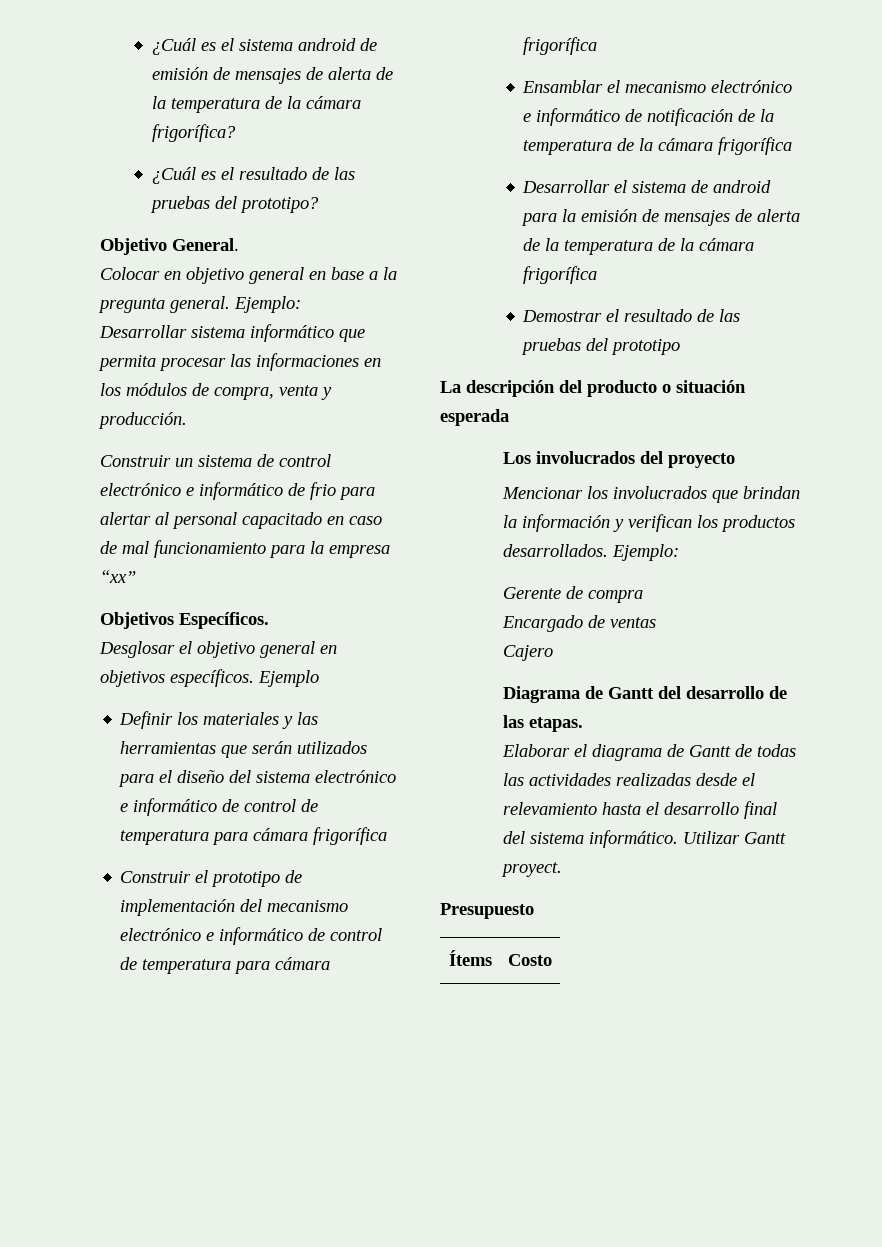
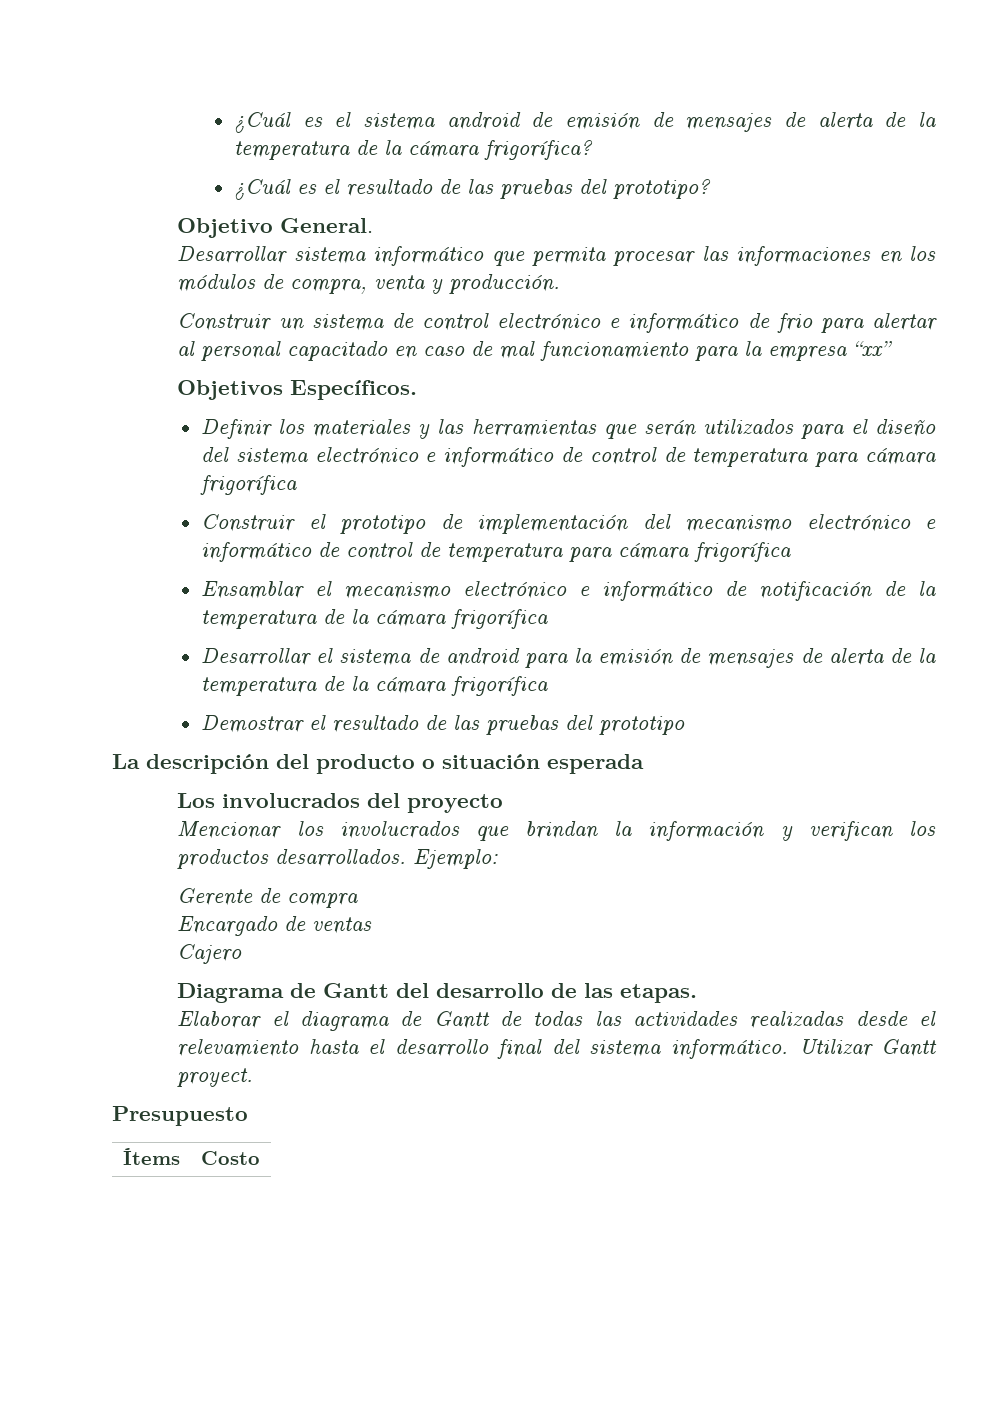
[99,267,397,284] [97,296,301,313] // Colocar en objetivo general en base a la pregunta general. Ejemplo: -> (374, 225) none
[98,641,337,658] [99,669,319,687] // Desglosar el objetivo general en objetivos específicos. Ejemplo -> (418, 390) none

